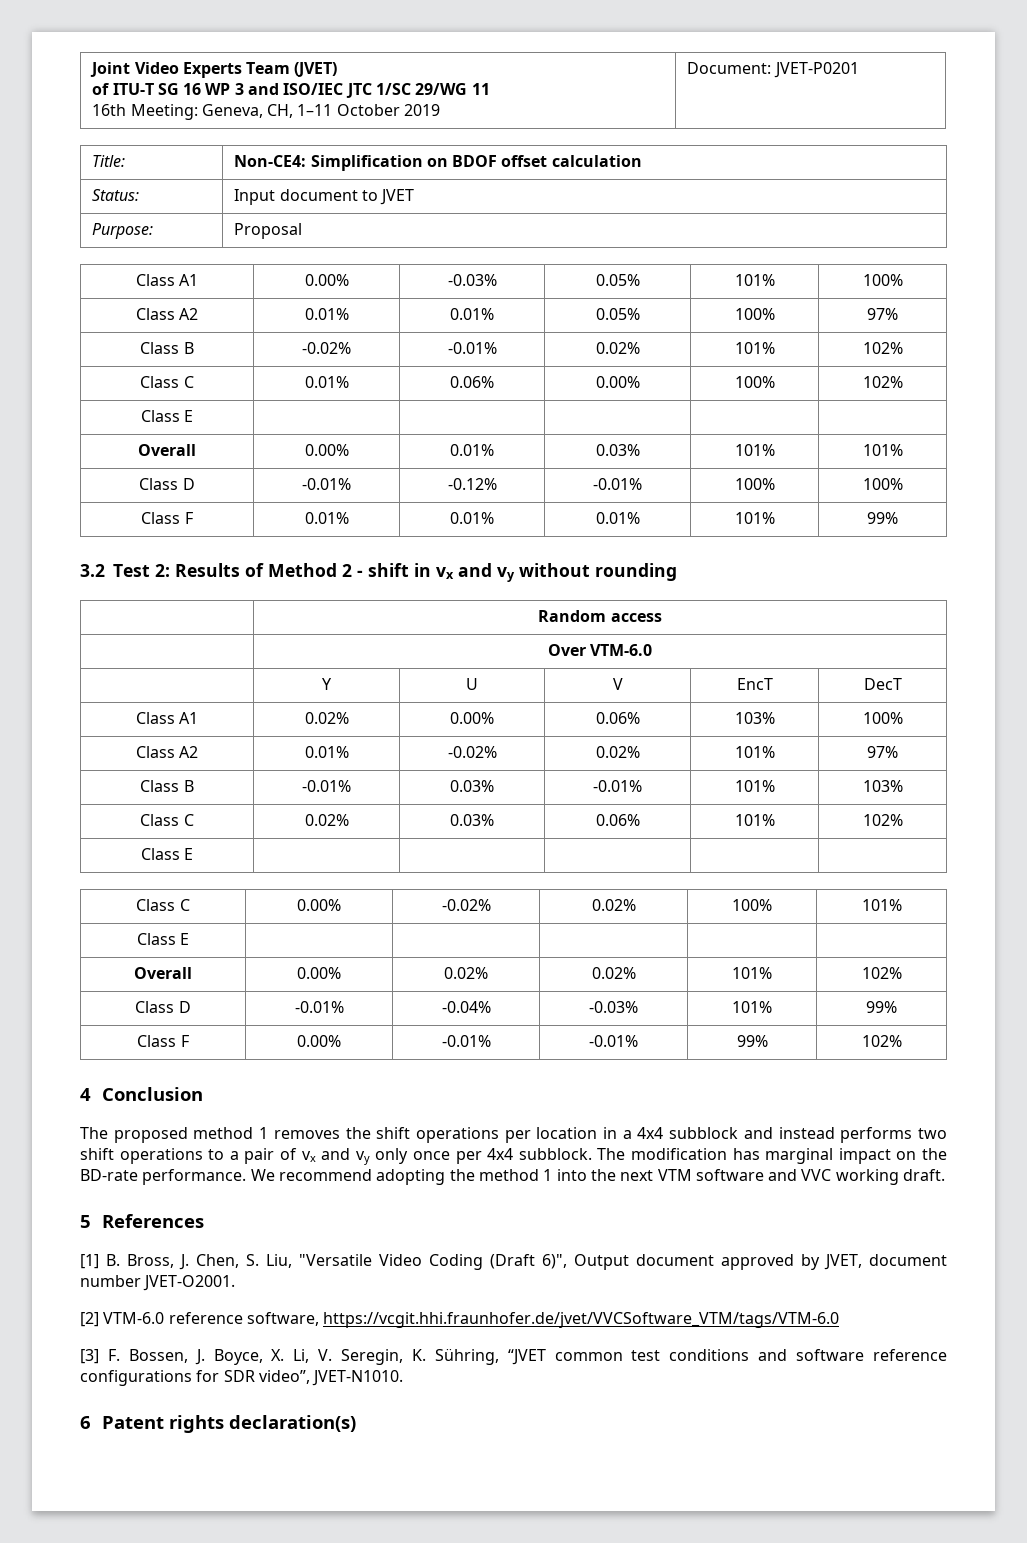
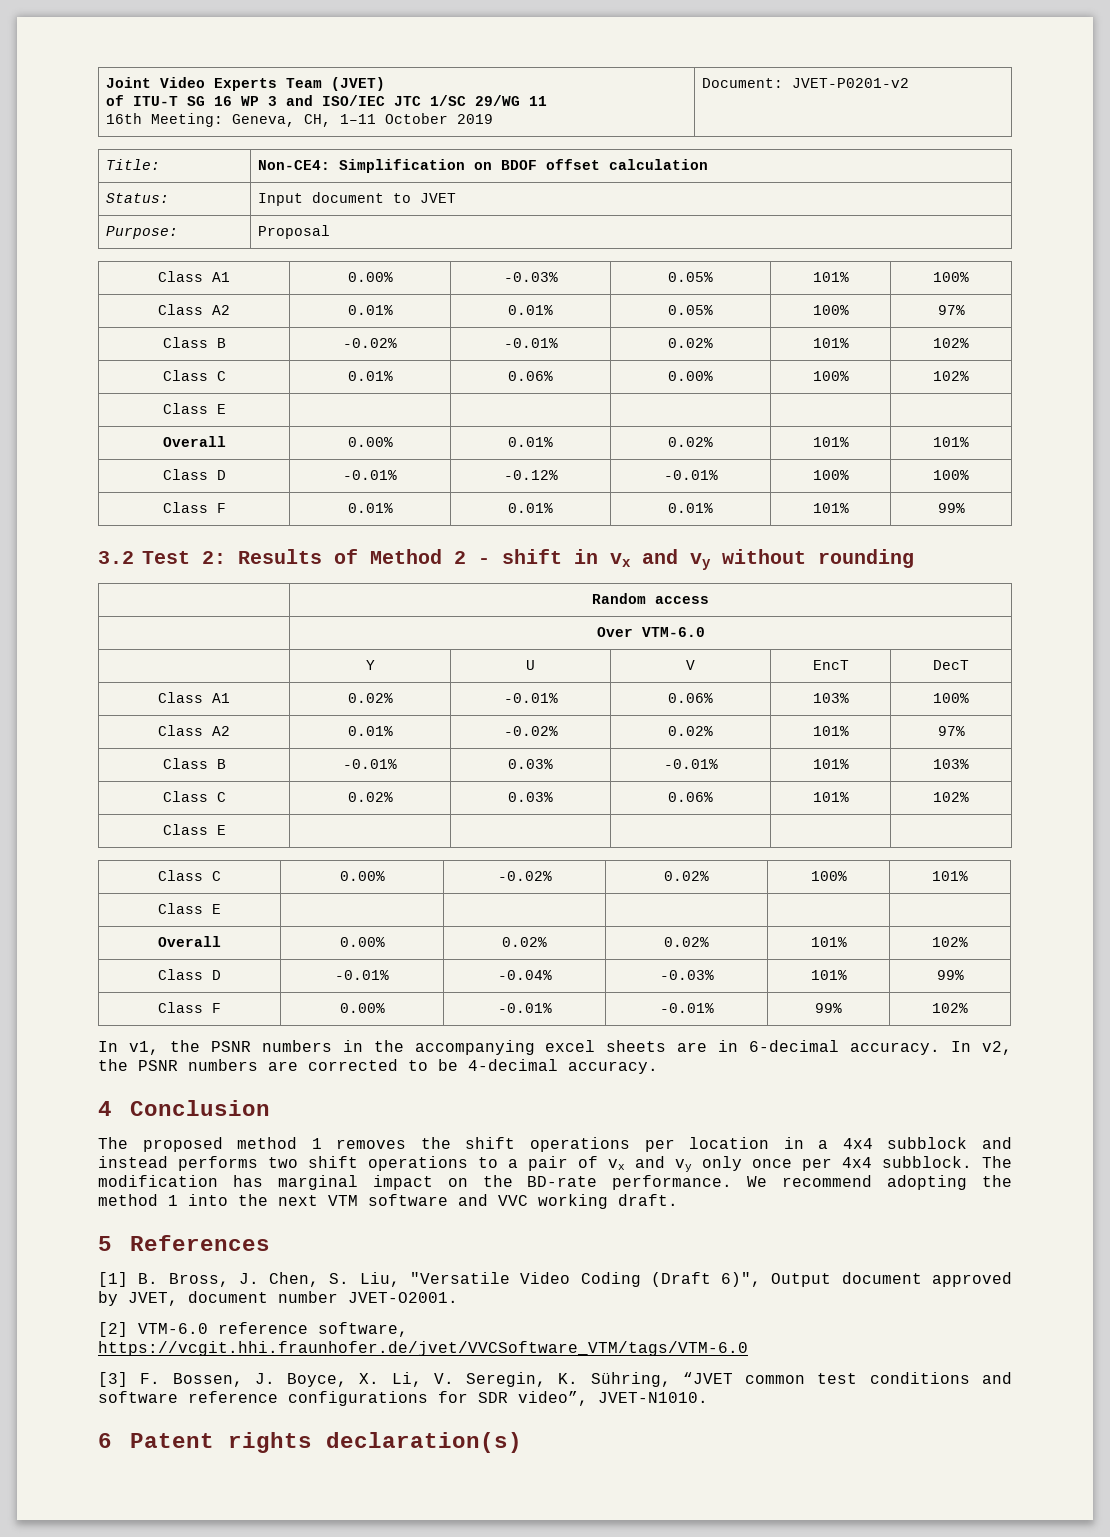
[773,62,859,78] JVET-P0201 -> [792,78,910,88] JVET-P0201-v2
[595,444,640,456] 0.03% -> [668,437,713,447] 0.02%
[449,712,494,724] 0.00% -> [503,693,558,703] -0.01%
(902, 1041) none -> [98,1040,1012,1055] [98,1059,658,1074] // In v1, the PSNR numbers in the accompanying excel sheets are in 6-decimal accuracy. In v2, the PSNR numbers are corrected to be 4-decimal accuracy.

